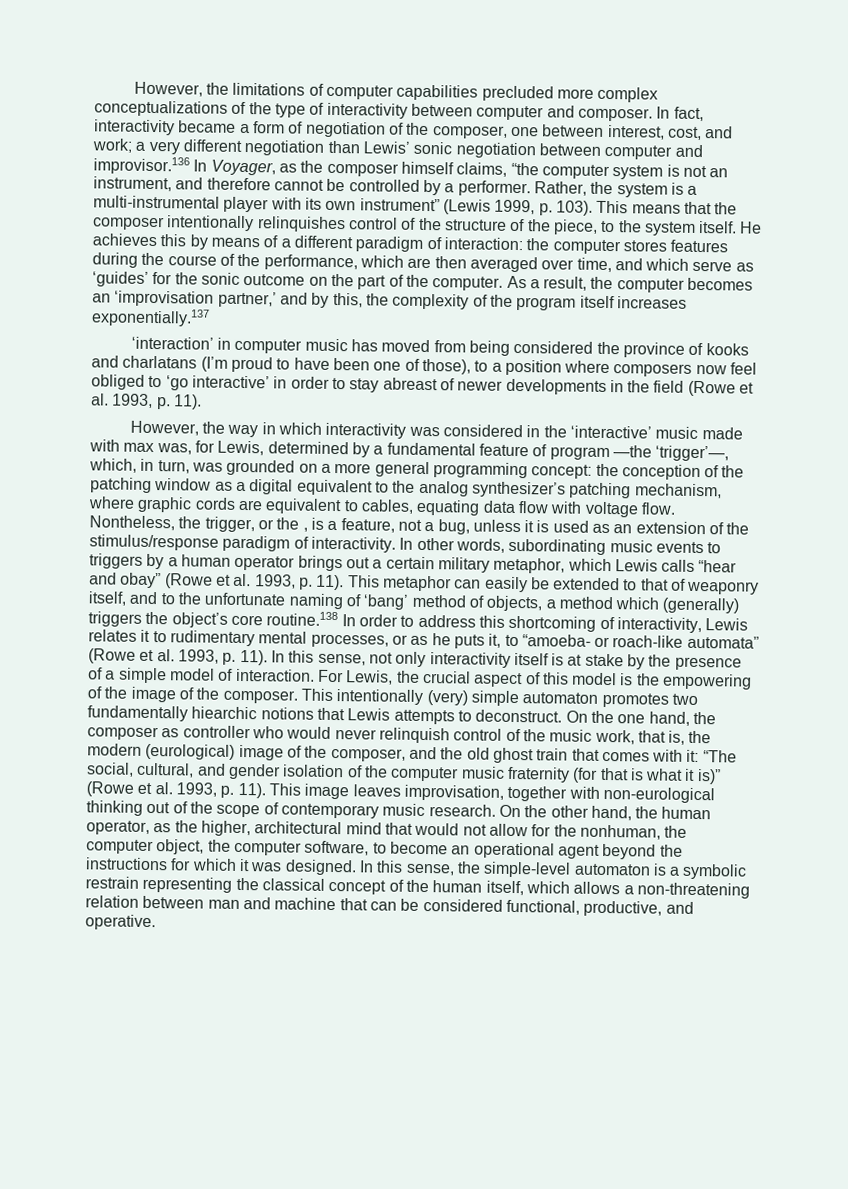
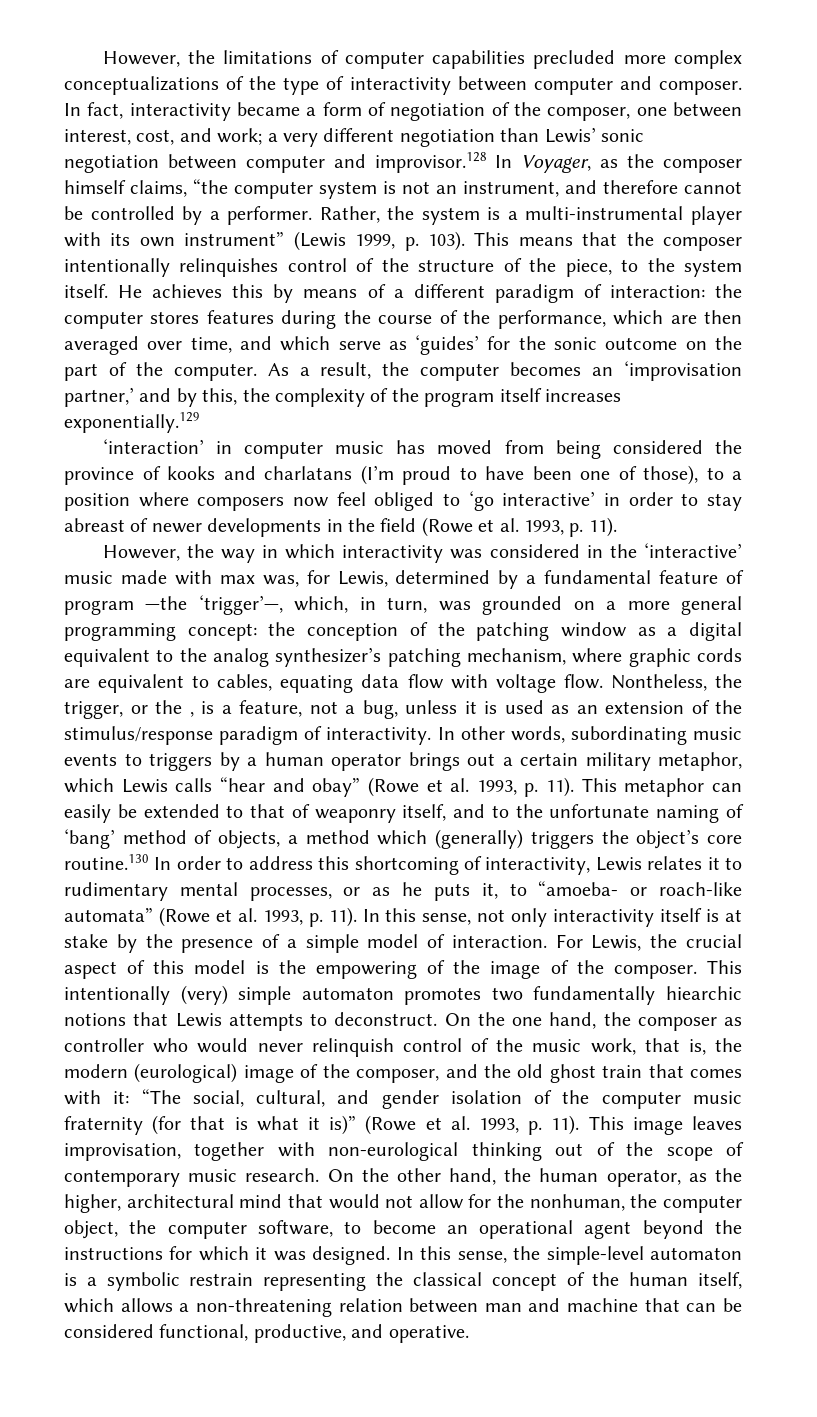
[93,156,190,175] improvisor.136 -> [374,152,487,173] improvisor.128
[91,308,210,327] exponentially.137 -> [64,412,200,433] exponentially.129
[266,611,339,627] routine.138 -> [64,854,149,870] routine.130

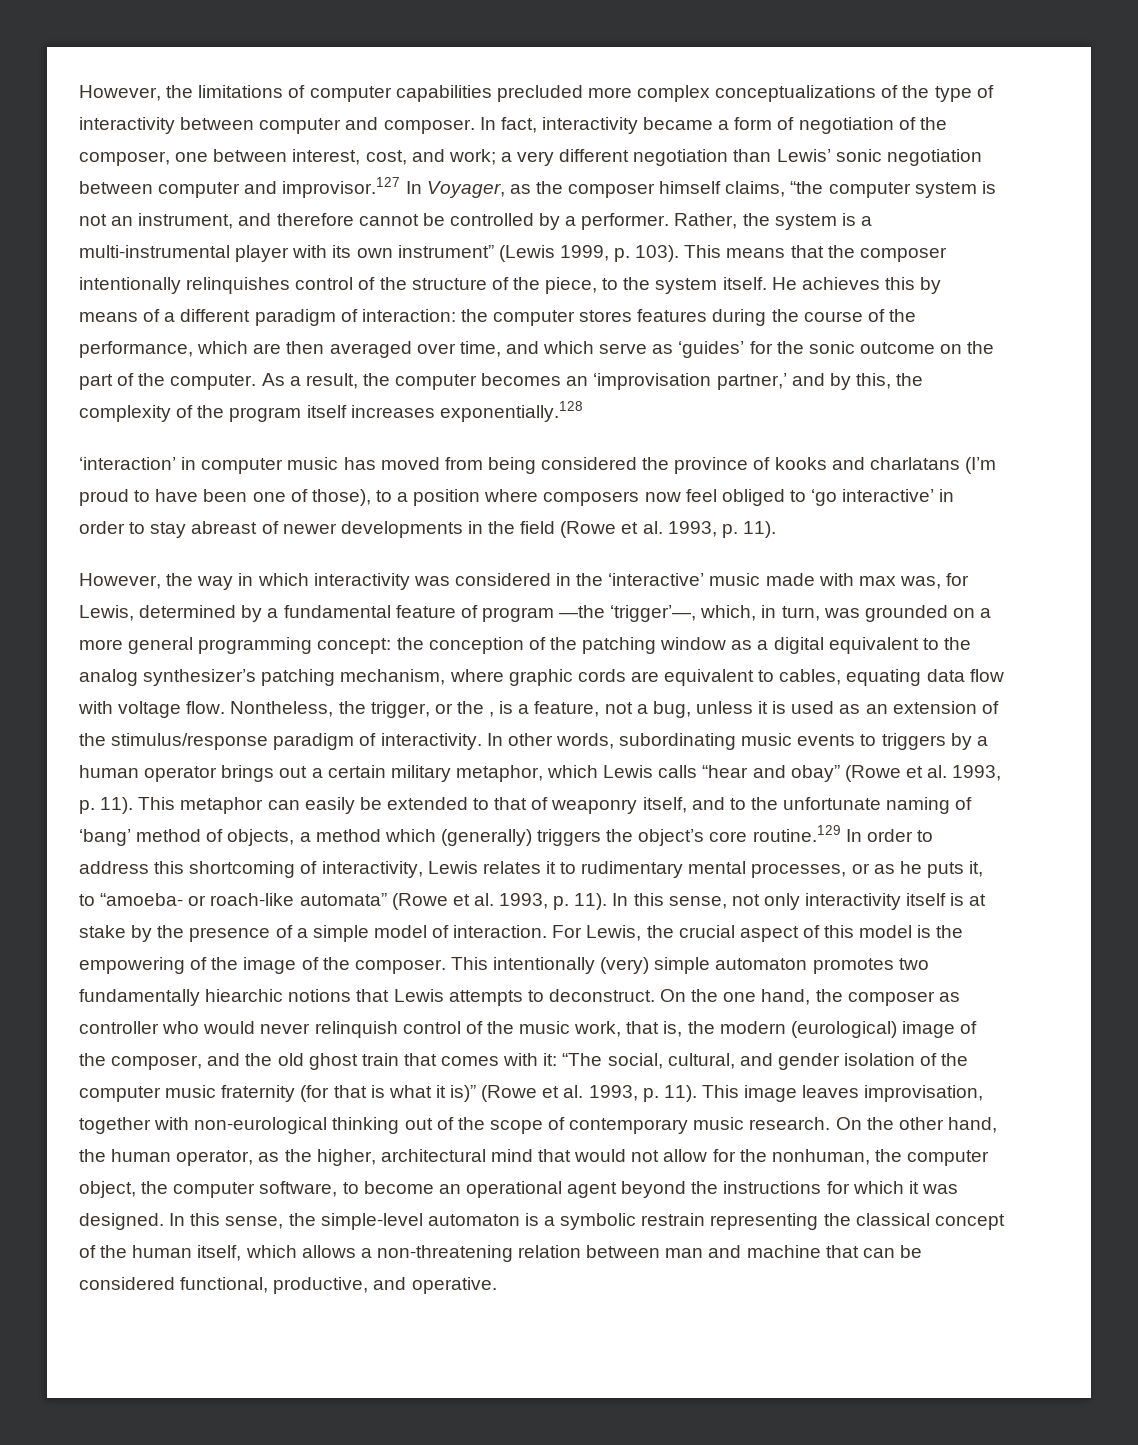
[374,152,487,173] improvisor.128 -> [282,177,401,198] improvisor.127
[64,412,200,433] exponentially.129 -> [439,401,583,422] exponentially.128
[64,854,149,870] routine.130 -> [752,825,841,842] routine.129

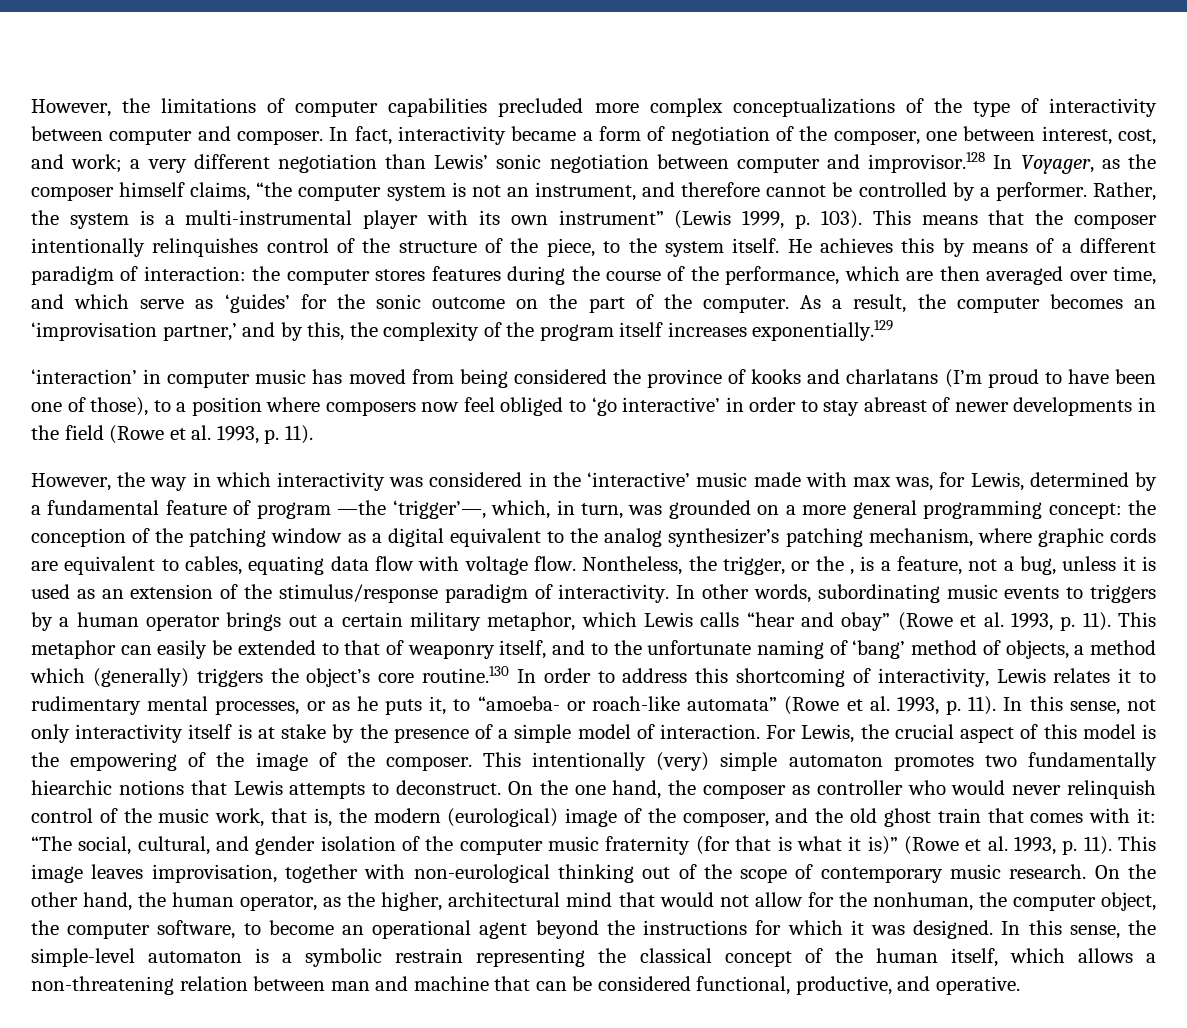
[282,177,401,198] improvisor.127 -> [868,152,986,173] improvisor.128
[439,401,583,422] exponentially.128 -> [752,320,894,341] exponentially.129
[752,825,841,842] routine.129 -> [421,666,509,683] routine.130

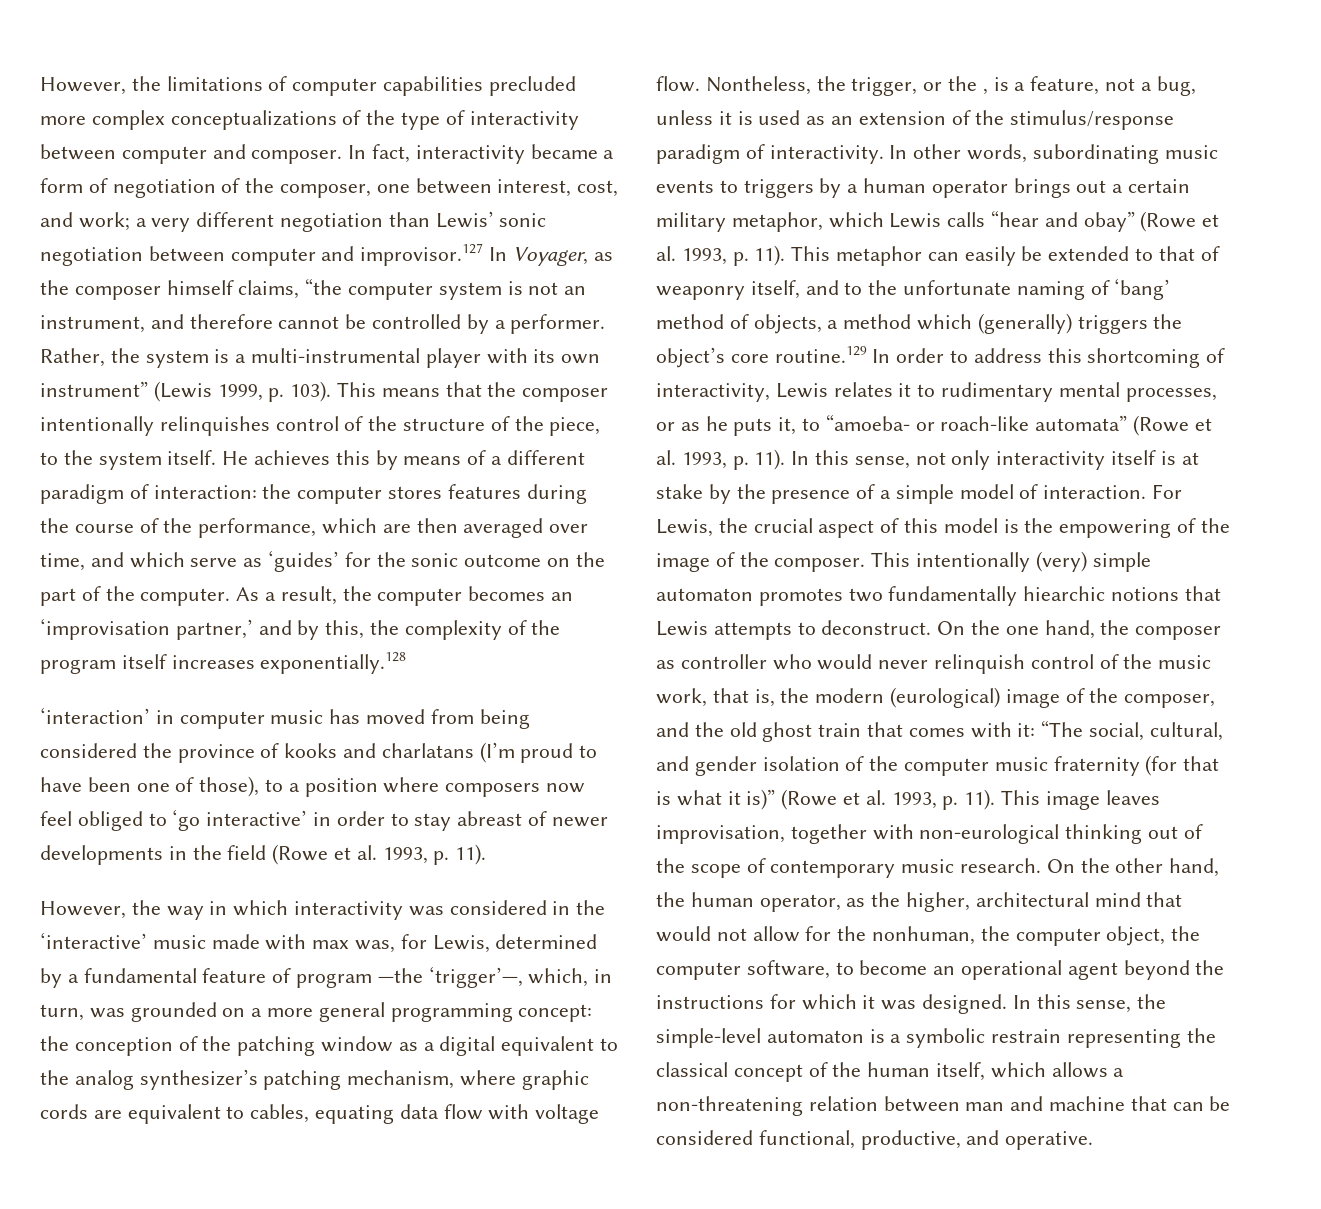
[868,152,986,173] improvisor.128 -> [360,243,484,266] improvisor.127
[752,320,894,341] exponentially.129 -> [260,652,407,674] exponentially.128
[421,666,509,683] routine.130 -> [774,346,867,363] routine.129

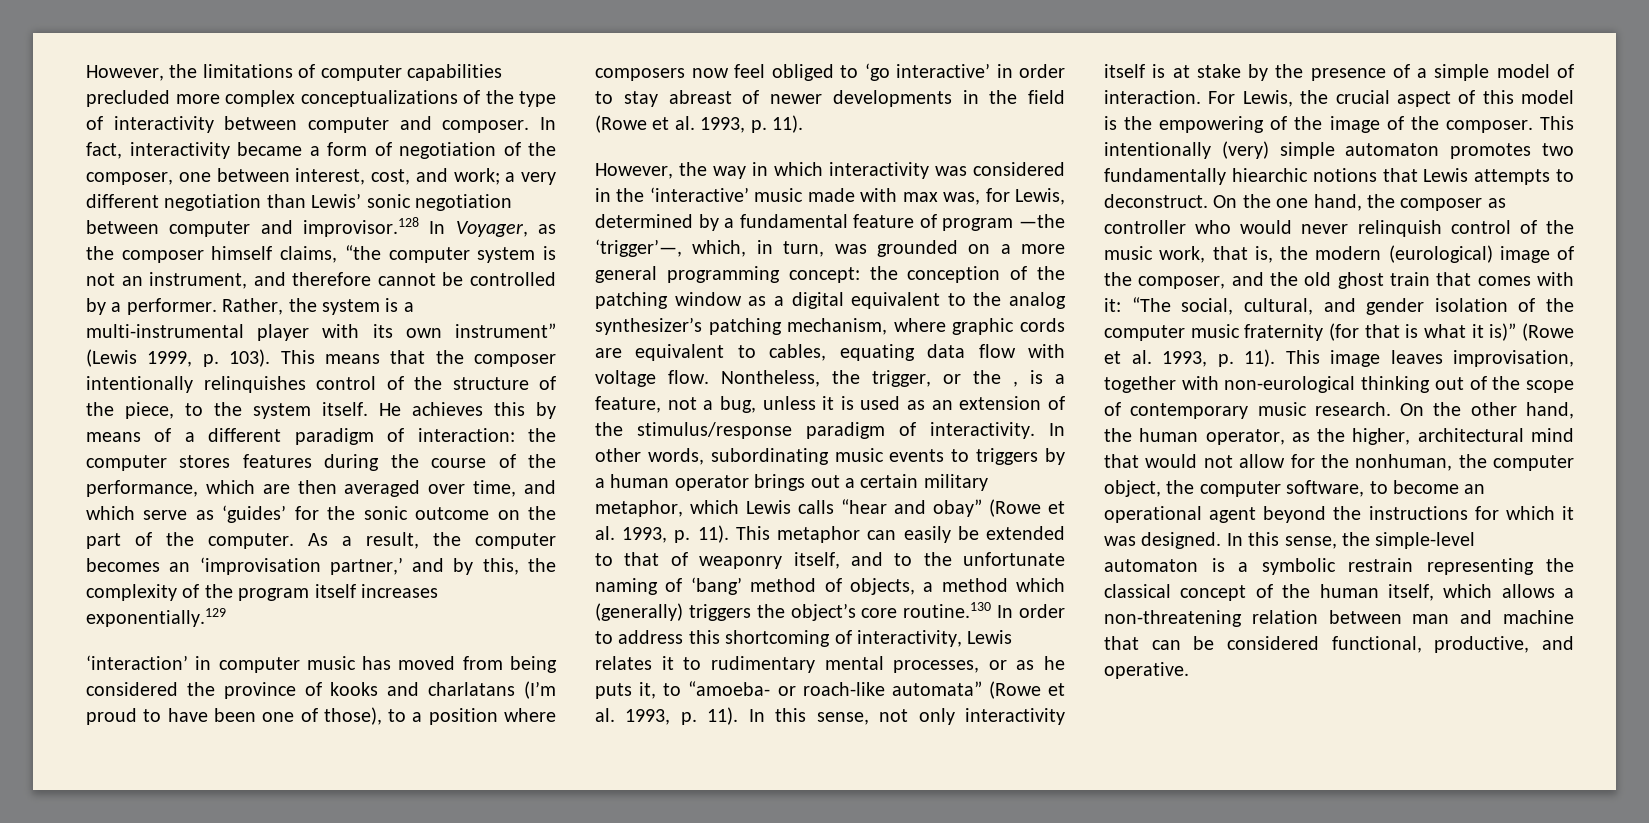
[360,243,484,266] improvisor.127 -> [302,217,419,237] improvisor.128
[260,652,407,674] exponentially.128 -> [86,608,226,627] exponentially.129
[774,346,867,363] routine.129 -> [903,602,992,618] routine.130

